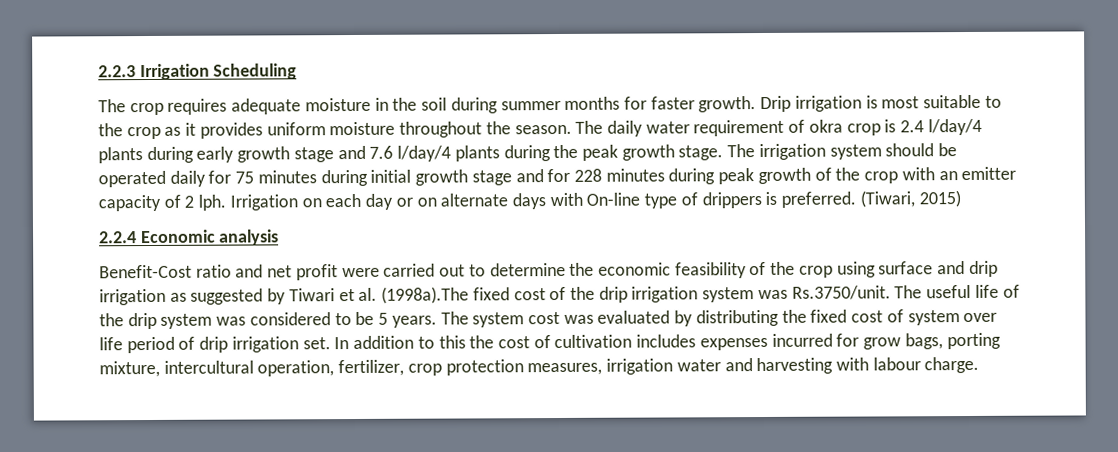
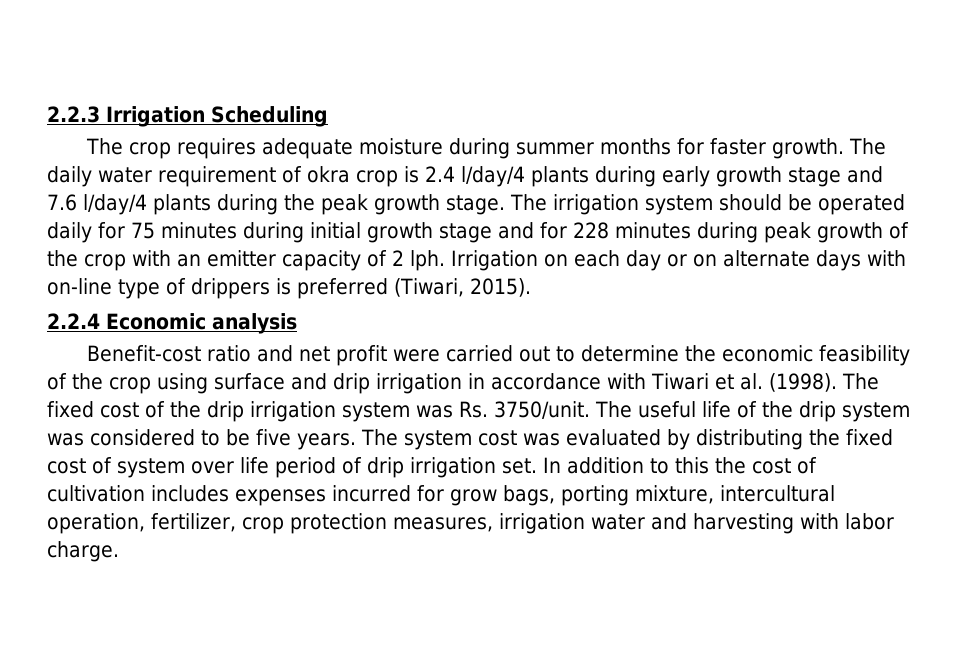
[374,97,448,111] in the soil -> (443, 146) none
[760,94,1002,113] [98,121,572,140] Drip irrigation is most suitable to the crop as it provides uniform moisture throughout the season. -> (844, 148) none
[586,192,641,206] On-line -> [47,278,112,295] on-line
[781,190,961,208] preferred. (Tiwari, 2015) -> [297,278,531,299] preferred (Tiwari, 2015).
[99,264,192,279] Benefit-Cost -> [86,345,201,362] Benefit-cost
[169,288,287,305] as suggested by -> [468,373,646,390] in accordance with
[381,286,470,304] (1998a).The -> [768,373,879,392] (1998). The
[791,285,891,300] Rs.3750/unit. -> [458,401,590,419] Rs. 3750/unit.
[378,312,389,325] 5 -> [256,429,291,446] five
[872,357,921,371] labour -> [845,513,894,530] labor

